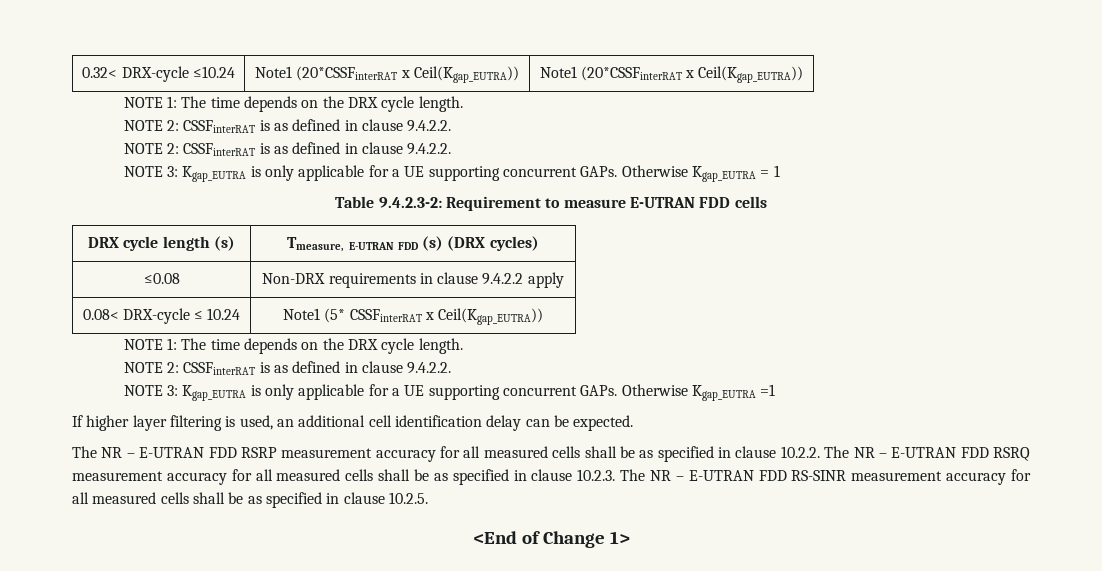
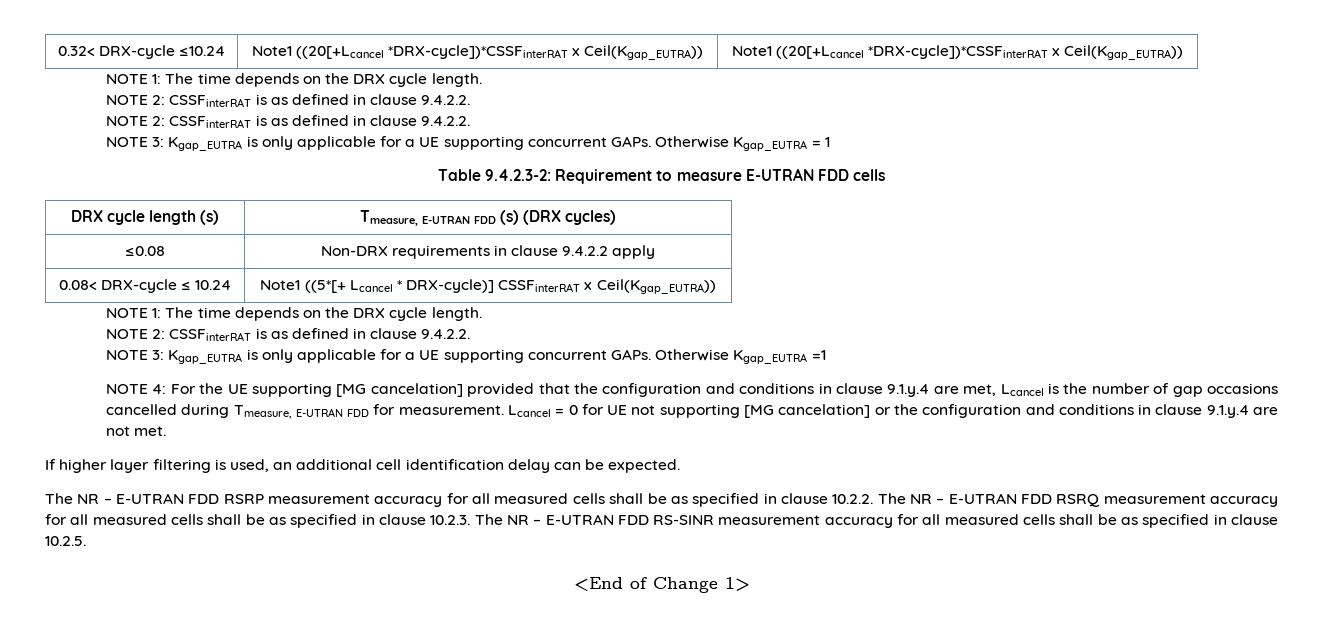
[296,66,398,81] (20*CSSFinterRAT -> [295,45,568,59] ((20[+Lcancel *DRX-cycle])*CSSFinterRAT
[580,66,682,81] (20*CSSFinterRAT -> [775,45,1048,59] ((20[+Lcancel *DRX-cycle])*CSSFinterRAT
[324,308,346,323] (5* -> [304,279,495,293] ((5*[+ Lcancel * DRX-cycle)]
(776, 390) none -> [105,383,1278,397] [105,404,1279,419] [105,426,167,436] // NOTE 4: For the UE supporting [MG cancelation] provided that the configuration and conditions in clause 9.1.y.4 are met, Lcancel is the number of gap occasions cancelled during Tmeasure, E-UTRAN FDD for measurement. Lcancel = 0 for UE not supporting [MG cancelation] or the configuration and conditions in clause 9.1.y.4 are not met.

